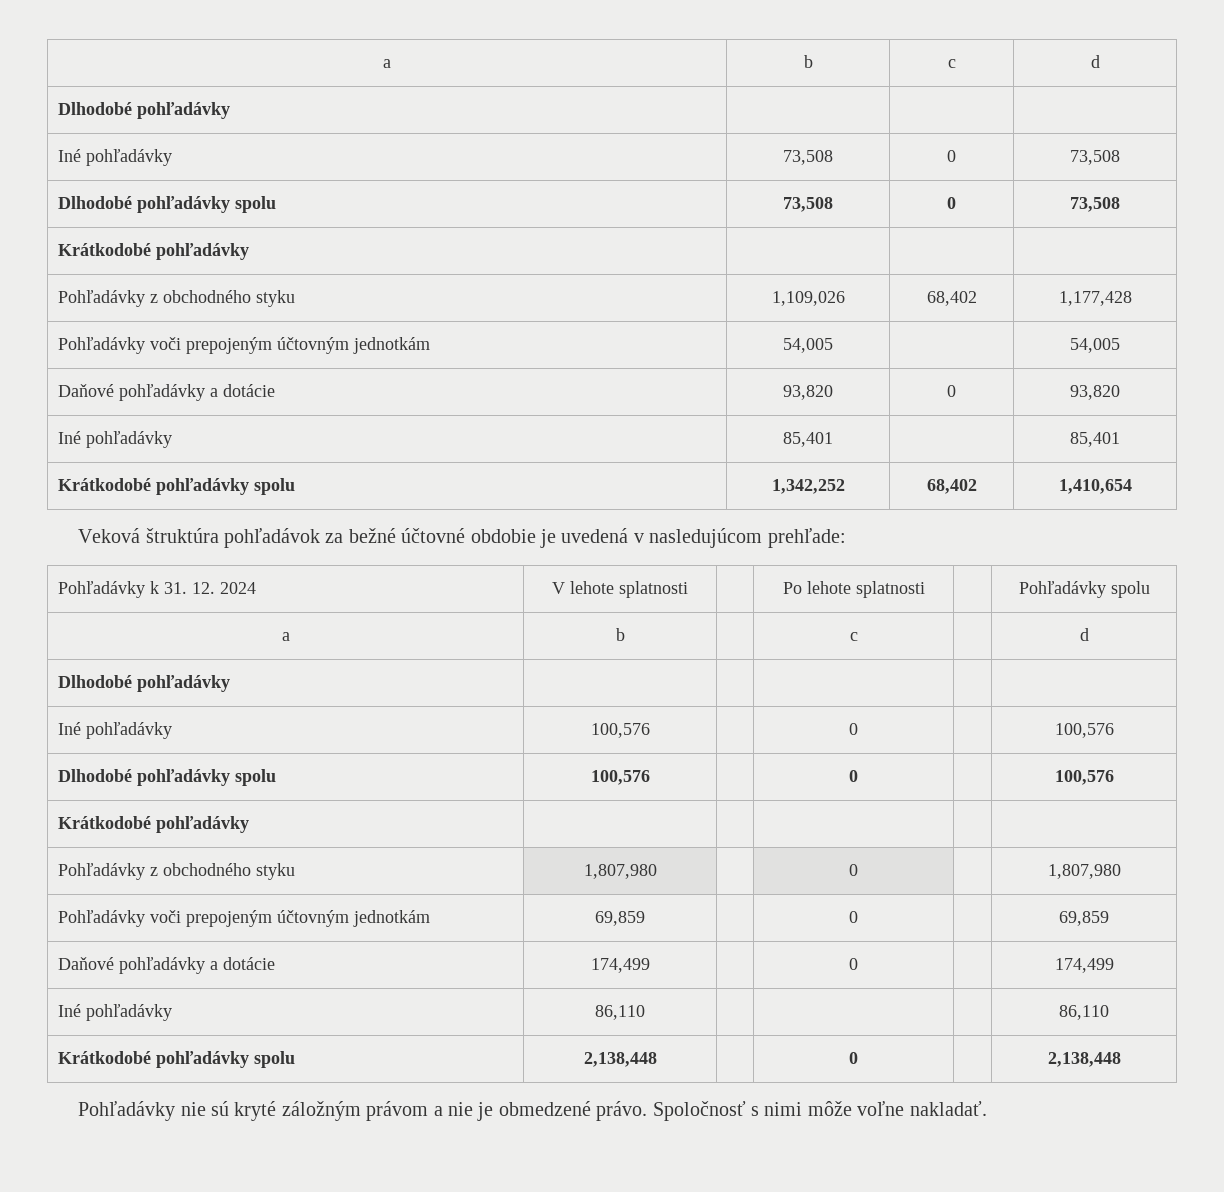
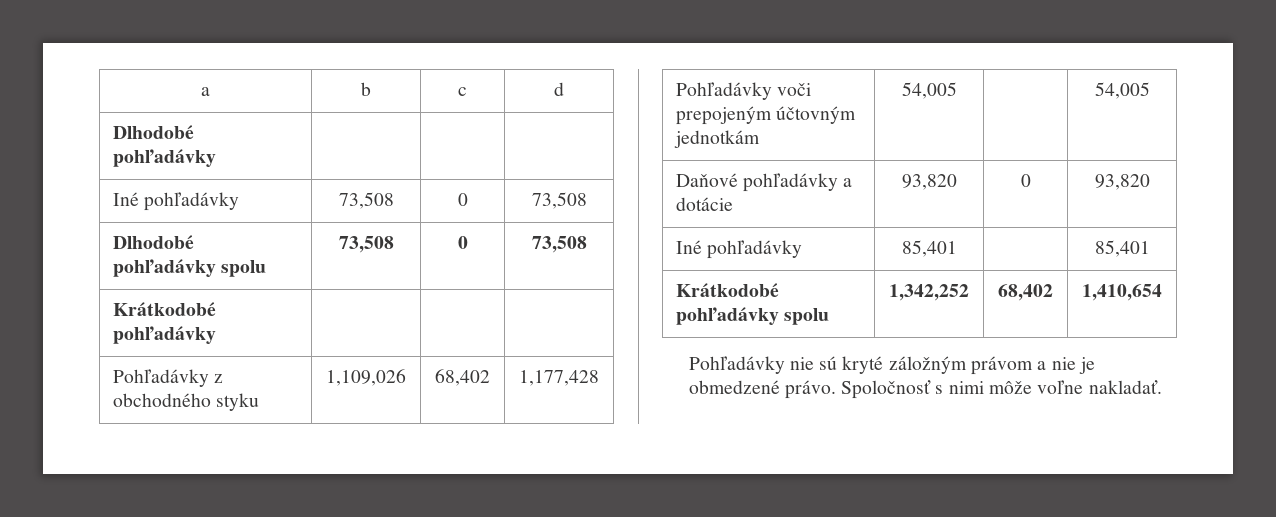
[78,528,846,548] [57,581,256,598] [552,581,688,598] [782,581,925,598] [1018,581,1150,598] [281,632,290,641] [615,628,625,641] [849,632,858,641] [1079,628,1089,641] [57,675,230,692] [57,722,172,739] [590,723,650,738] [849,723,858,735] [1054,723,1114,738] [57,769,276,786] [590,770,650,785] [849,770,858,782] [1054,770,1114,785] [57,816,249,833] [57,863,295,880] [583,864,657,879] [849,864,858,876] [1047,864,1121,879] [57,910,430,927] [595,911,645,926] [849,911,858,923] [1059,911,1109,926] [57,957,275,974] [590,958,650,973] [849,958,858,970] [1054,958,1114,973] [57,1004,172,1021] [595,1005,645,1020] [1059,1005,1109,1020] [57,1051,295,1068] [583,1052,657,1067] [849,1052,858,1064] [1047,1052,1121,1067] // Veková štruktúra pohľadávok za bežné účtovné obdobie je uvedená v nasledujúcom prehľade: // Pohľadávky k 31. 12. 2024 | V lehote splatnosti | | Po lehote splatnosti | | Pohľadávky spolu // a | b | | c | | d // Dlhodobé pohľadávky | | | | | // Iné pohľadávky | 100,576 | | 0 | | 100,576 // Dlhodobé pohľadávky spolu | 100,576 | | 0 | | 100,576 // Krátkodobé pohľadávky | | | | | // Pohľadávky z obchodného styku | 1,807,980 | | 0 | | 1,807,980 // Pohľadávky voči prepojeným účtovným jednotkám | 69,859 | | 0 | | 69,859 // Daňové pohľadávky a dotácie | 174,499 | | 0 | | 174,499 // Iné pohľadávky | 86,110 | | | | 86,110 // Krátkodobé pohľadávky spolu | 2,138,448 | | 0 | | 2,138,448 -> (1162, 292) none

